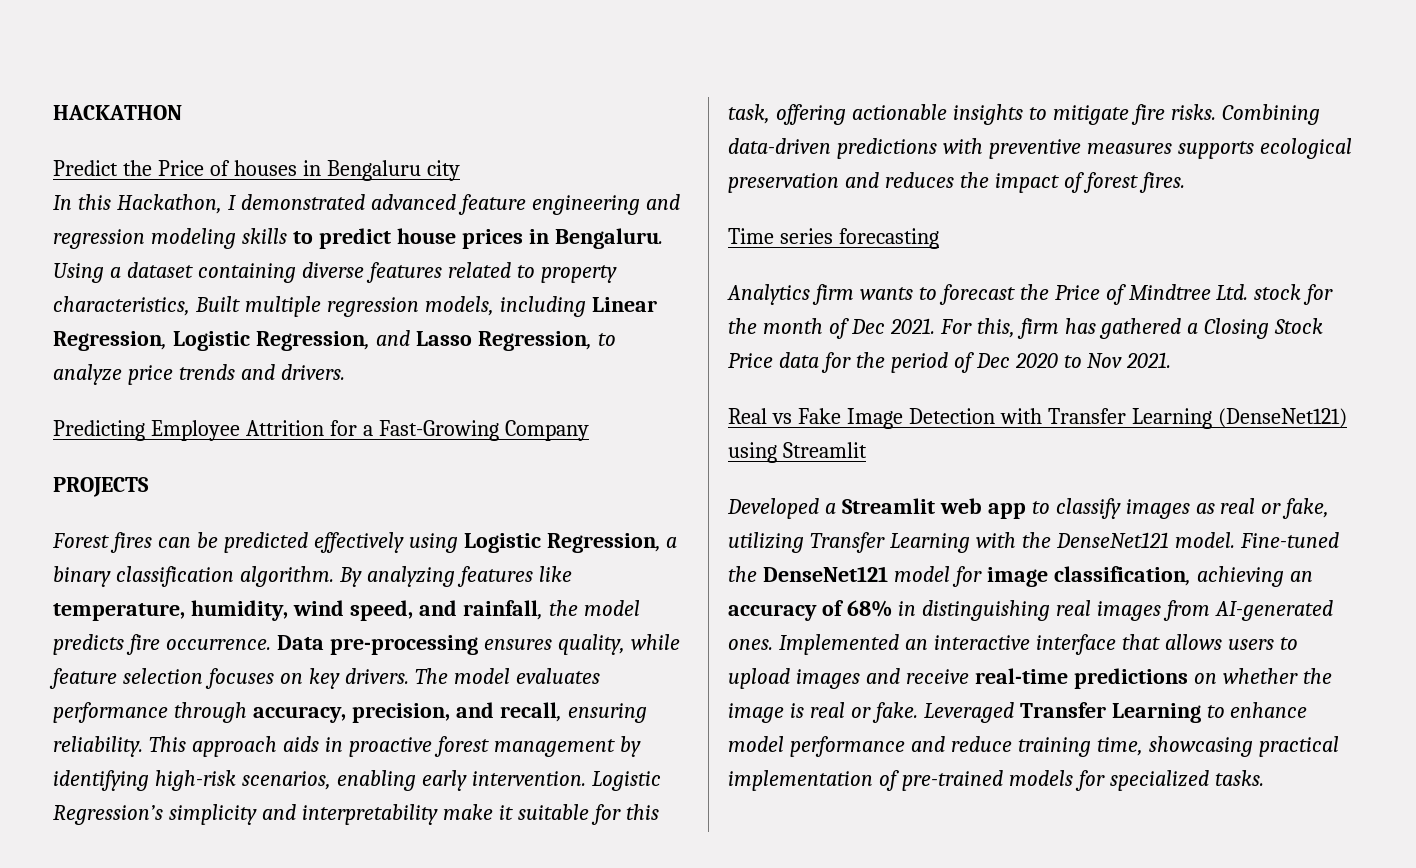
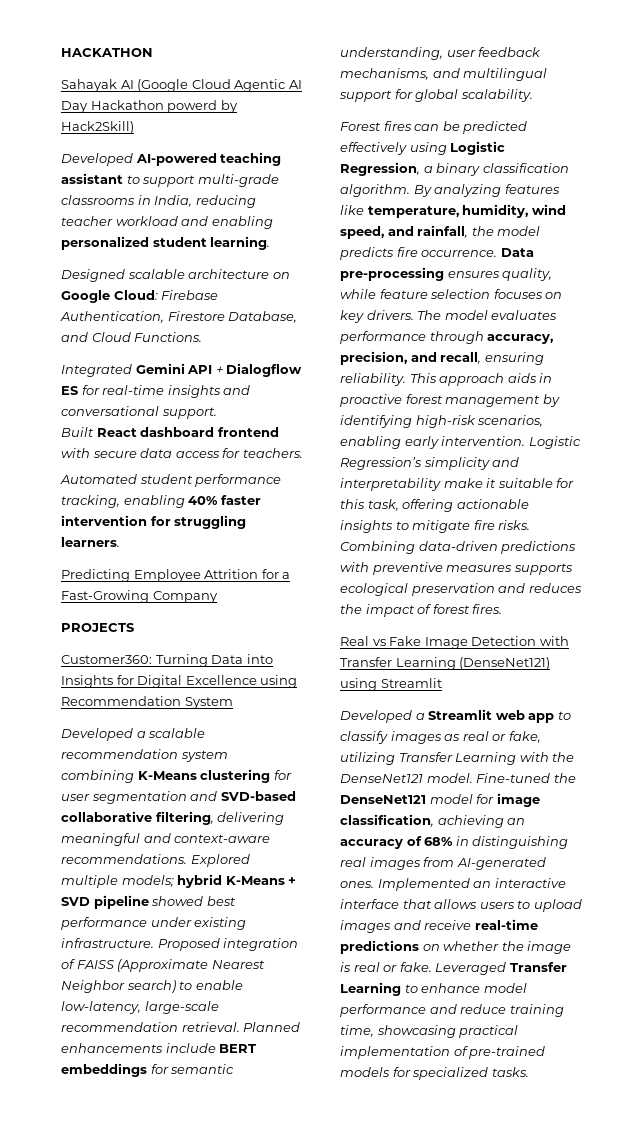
[53,160,460,181] [53,194,680,215] [53,228,663,249] [53,262,617,283] [53,296,657,317] [53,330,616,351] [53,364,345,385] Predict the Price of houses in Bengaluru city // In this Hackathon, I demonstrated advanced feature engineering and regression modeling skills to predict house prices in Bengaluru. Using a dataset containing diverse features related to property characteristics, Built multiple regression models, including Linear Regression, Logistic Regression, and Lasso Regression, to analyze price trends and drivers. -> [61,79,302,92] [61,100,238,113] [61,121,134,134] [61,152,282,166] [61,173,279,187] [61,195,256,208] [61,216,273,229] [61,236,271,250] [61,269,290,282] [61,290,219,303] [60,311,298,323] [61,332,203,342] [61,363,303,377] [61,385,251,398] [61,406,217,419] [61,427,279,437] [61,448,303,458] [60,474,282,487] [61,495,261,508] [61,515,247,529] [61,537,120,547] Sahayak AI (Google Cloud Agentic AI Day Hackathon powerd by Hack2Skill) // Developed AI-powered teaching assistant to support multi-grade classrooms in India, reducing teacher workload and enabling personalized student learning. // Designed scalable architecture on Google Cloud: Firebase Authentication, Firestore Database, and Cloud Functions. // Integrated Gemini API + Dialogflow ES for real-time insights and conversational support. // Built React dashboard frontend with secure data access for teachers. // Automated student performance tracking, enabling 40% faster intervention for struggling learners.
(149, 487) none -> [61,654,273,667] [61,675,298,688] [61,696,233,709] [61,728,206,741] [61,749,228,762] [61,769,292,783] [61,791,296,804] [61,811,285,825] [61,833,271,846] [61,854,250,867] [61,874,297,888] [61,895,236,909] [61,917,247,930] [61,938,299,951] [61,959,265,972] [61,980,243,993] [61,1001,219,1014] [61,1022,301,1032] [61,1043,257,1053] [61,1063,235,1077] [340,47,542,60] [340,68,548,81] [339,89,533,102] // Customer360: Turning Data into Insights for Digital Excellence using Recommendation System // Developed a scalable recommendation system combining K-Means clustering for user segmentation and SVD-based collaborative filtering, delivering meaningful and context-aware recommendations. Explored multiple models; hybrid K-Means + SVD pipeline showed best performance under existing infrastructure. Proposed integration of FAISS (Approximate Nearest Neighbor search) to enable low-latency, large-scale recommendation retrieval. Planned enhancements include BERT embeddings for semantic understanding, user feedback mechanisms, and multilingual support for global scalability.
[728,228,939,249] [727,284,1334,305] [728,318,1324,339] [728,352,1172,373] // Time series forecasting // Analytics firm wants to forecast the Price of Mindtree Ltd. stock for the month of Dec 2021. For this, firm has gathered a Closing Stock Price data for the period of Dec 2020 to Nov 2021. -> (503, 609) none

